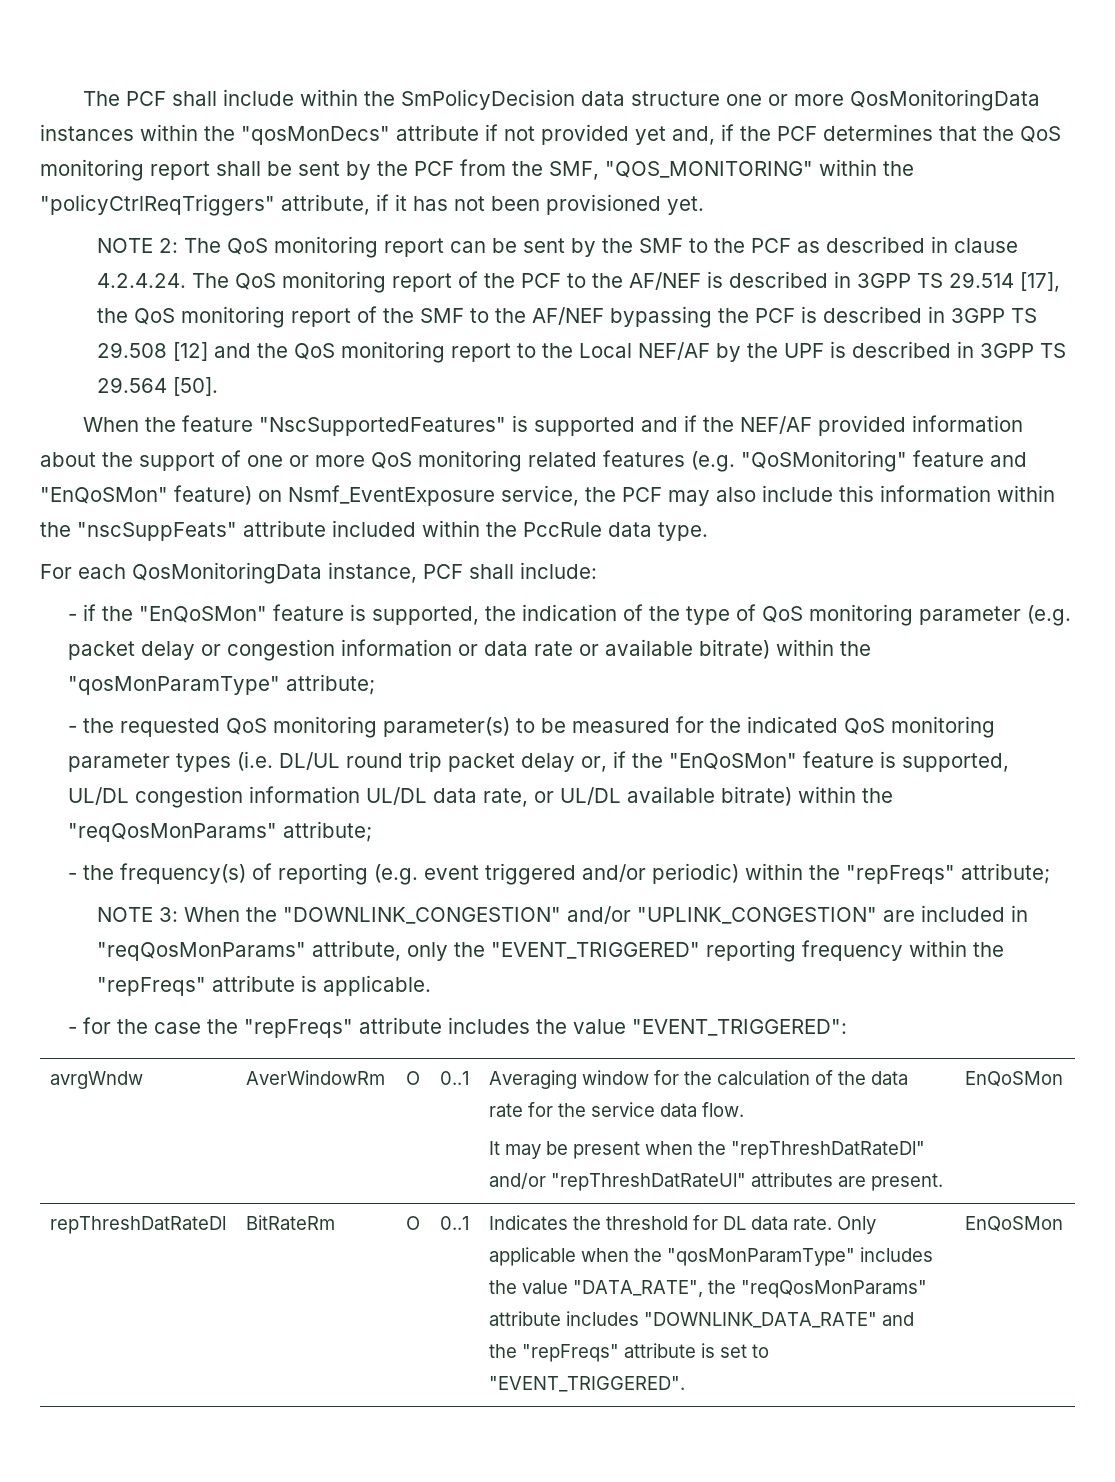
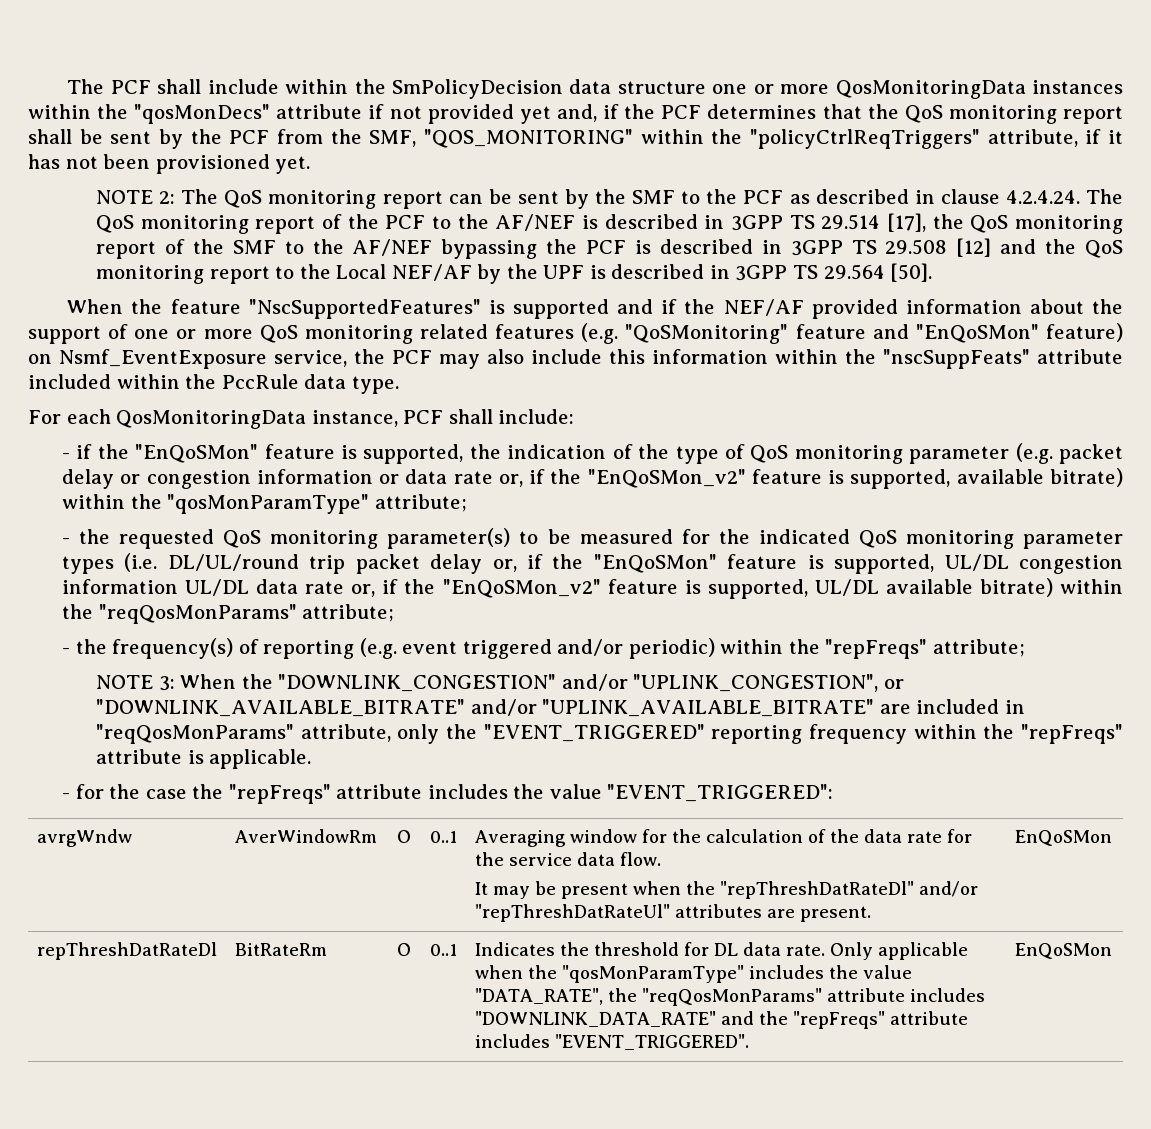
[579,644,600,656] or -> [498,469,951,489] or, if the "EnQoSMon_v2" feature is supported,
[279,752,404,770] DL/UL round -> [167,554,299,571] DL/UL/round
[483,788,555,807] rate, or -> [305,579,808,599] rate or, if the "EnQoSMon_v2" feature is supported,
[636,907,877,924] "UPLINK_CONGESTION" -> [633,674,904,692] [96,699,875,717] "UPLINK_CONGESTION", or "DOWNLINK_AVAILABLE_BITRATE" and/or "UPLINK_AVAILABLE_BITRATE"
[700,1343,769,1358] is set to -> [474,1034,550,1048] includes

